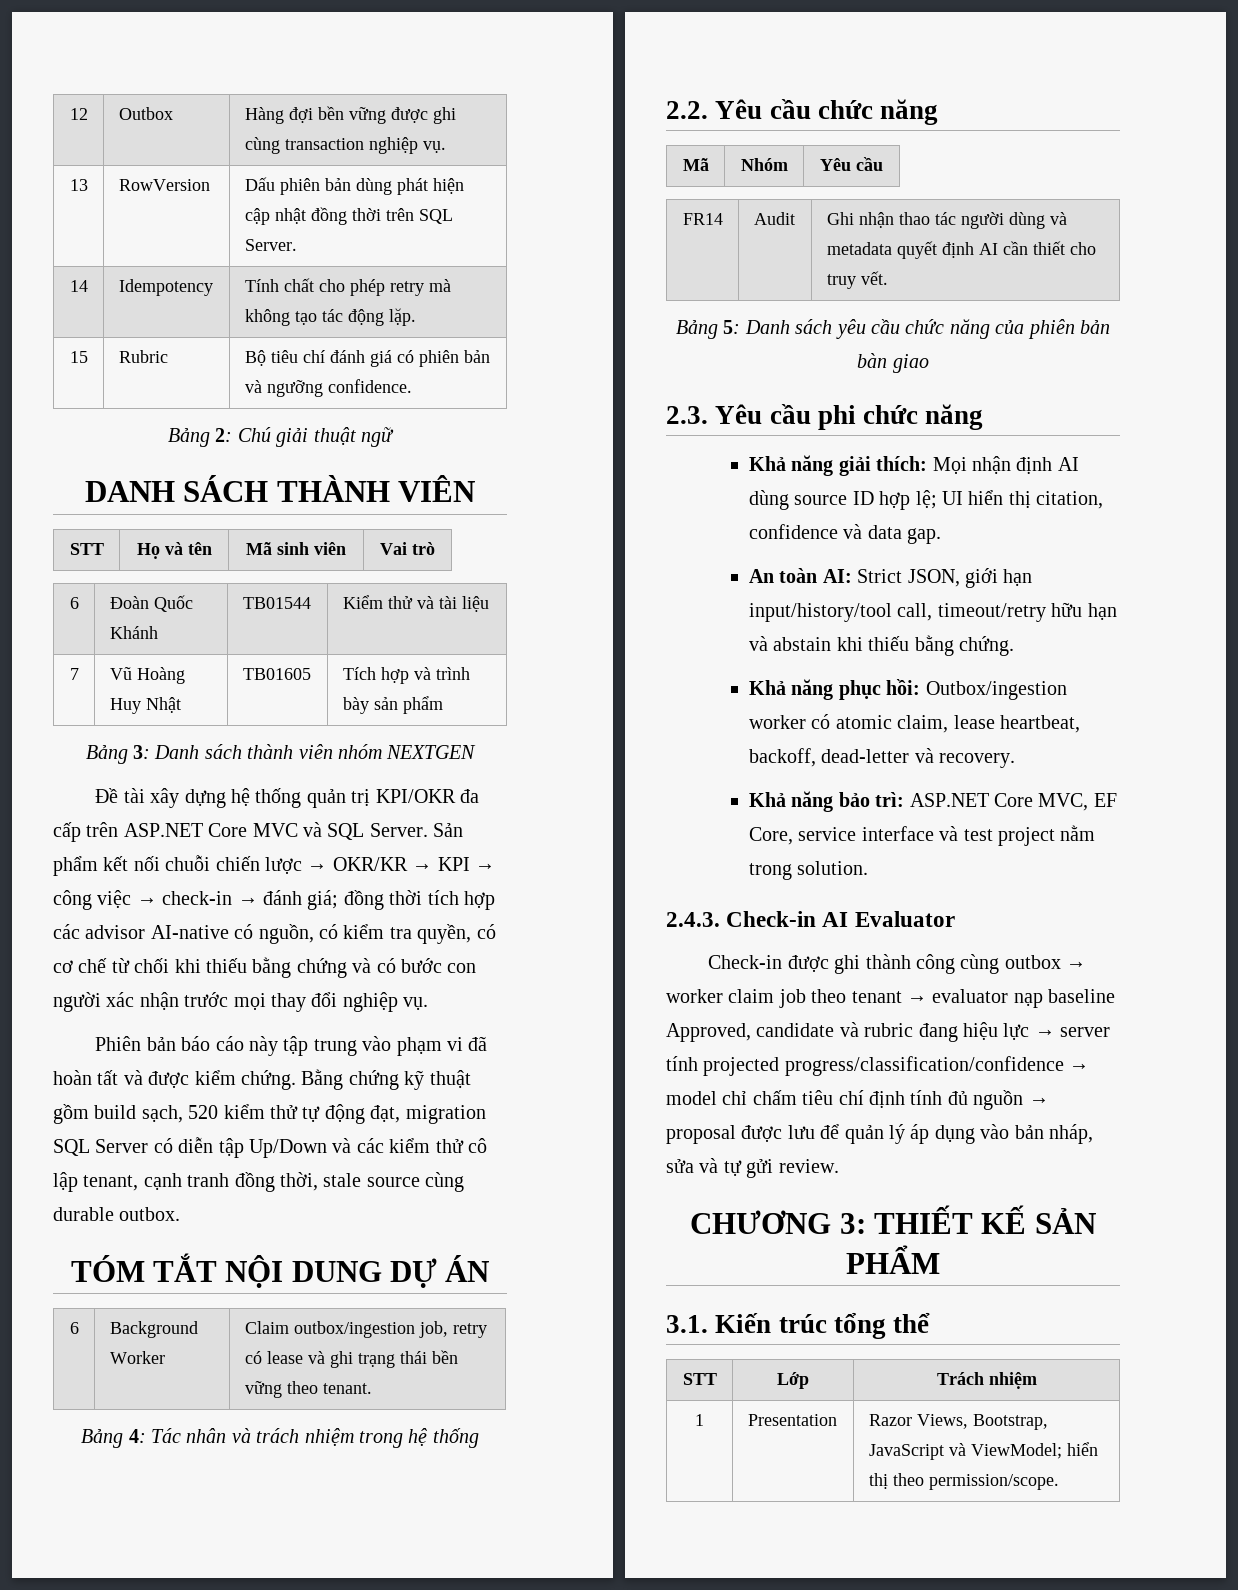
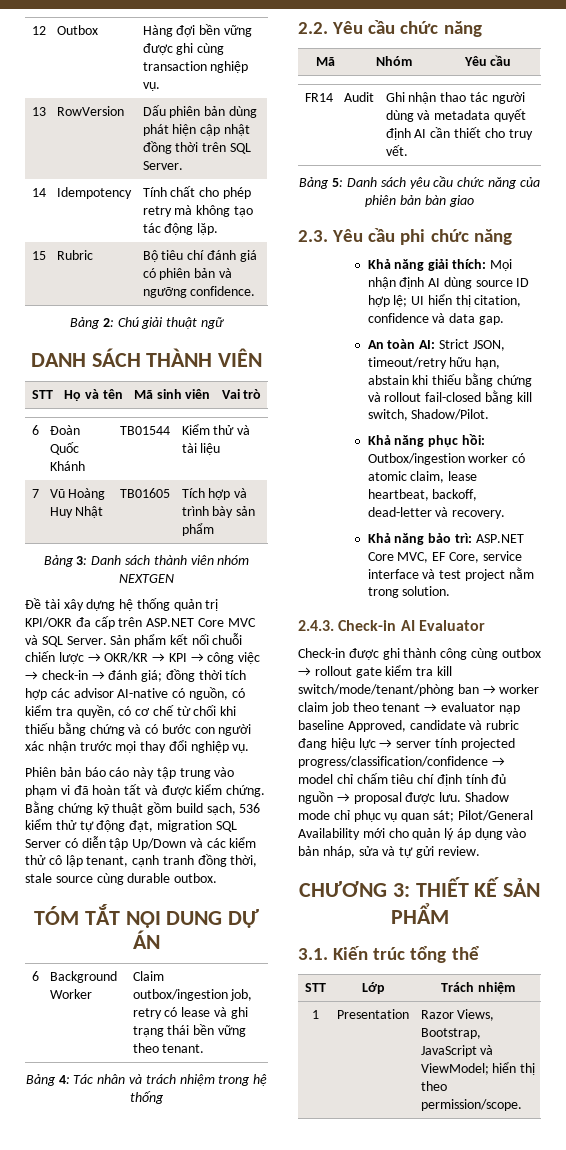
[188,1105,219,1119] 520 -> [239,803,261,813] 536
[964,568,1033,588] [748,602,1117,622] [748,635,1014,656] giới hạn input/history/tool call, timeout/retry hữu hạn và abstain khi thiếu bằng chứng. -> [367,357,501,369] [367,373,532,387] [367,390,532,404] [367,409,490,421] timeout/retry hữu hạn, abstain khi thiếu bằng chứng và rollout fail-closed bằng kill switch, Shadow/Pilot.
(1087, 965) none -> [314,665,452,678] [298,684,496,696] rollout gate kiểm tra kill switch/mode/tenant/phòng ban →
[787,1124,840,1139] lưu để -> [439,792,509,802] [298,810,533,822] [298,828,409,840] lưu. Shadow mode chỉ phục vụ quan sát; Pilot/General Availability mới cho

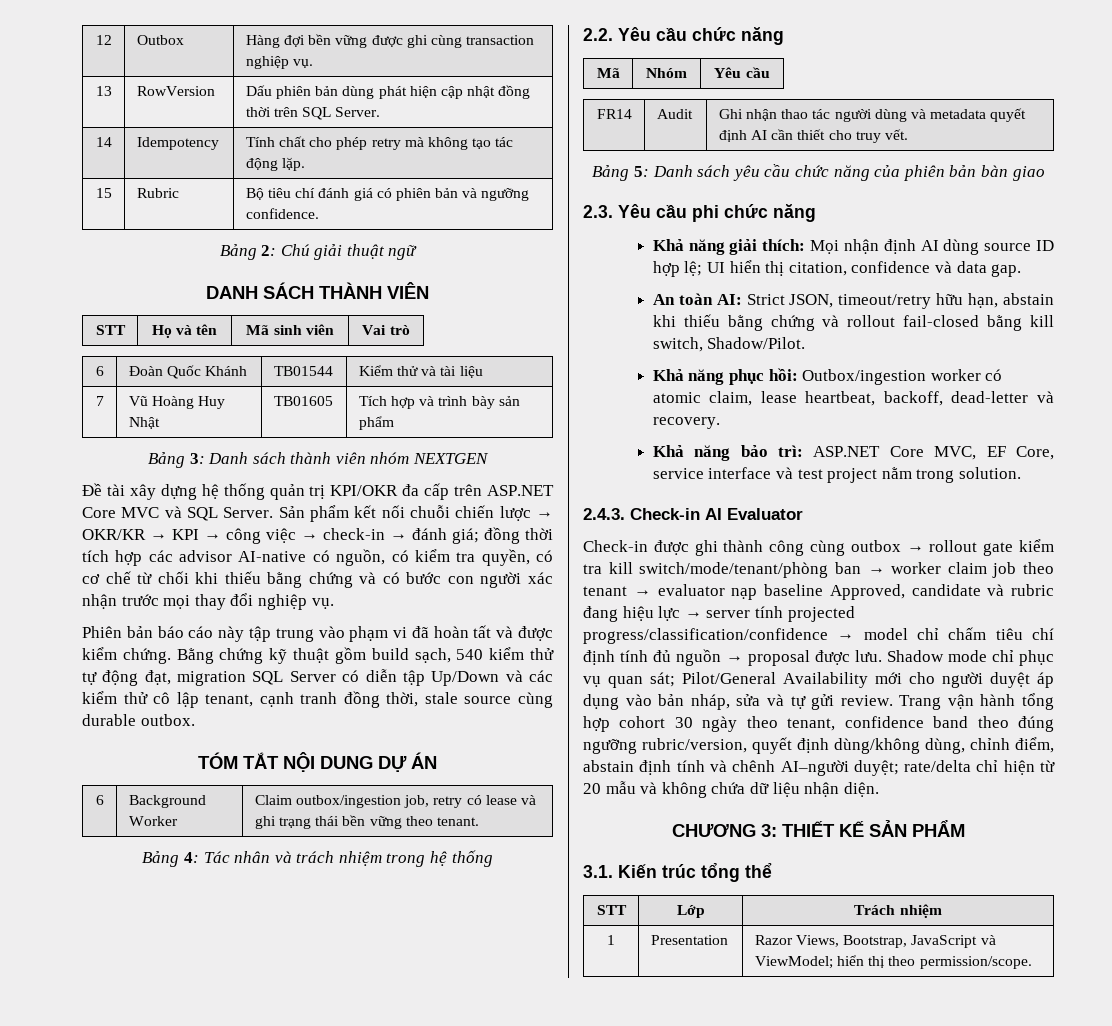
[239,803,261,813] 536 -> [456,649,484,660] 540
[412,828,455,840] quản lý -> [942,672,1030,688] người duyệt
(480, 851) none -> [899,693,1054,710] [583,716,1054,732] [583,737,1054,754] [583,760,1055,776] [583,781,879,798] Trang vận hành tổng hợp cohort 30 ngày theo tenant, confidence band theo đúng ngưỡng rubric/version, quyết định dùng/không dùng, chỉnh điểm, abstain định tính và chênh AI–người duyệt; rate/delta chỉ hiện từ 20 mẫu và không chứa dữ liệu nhận diện.

